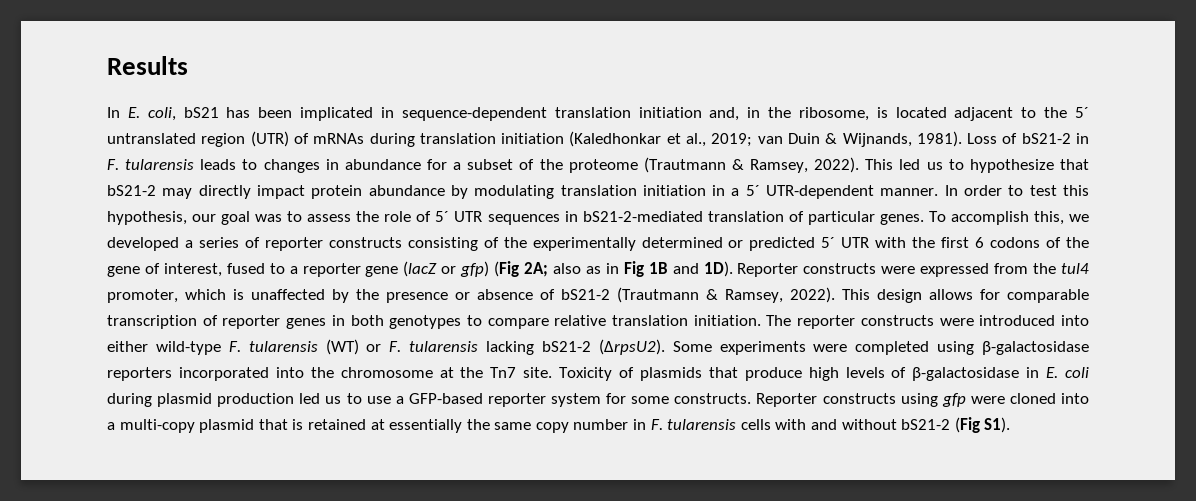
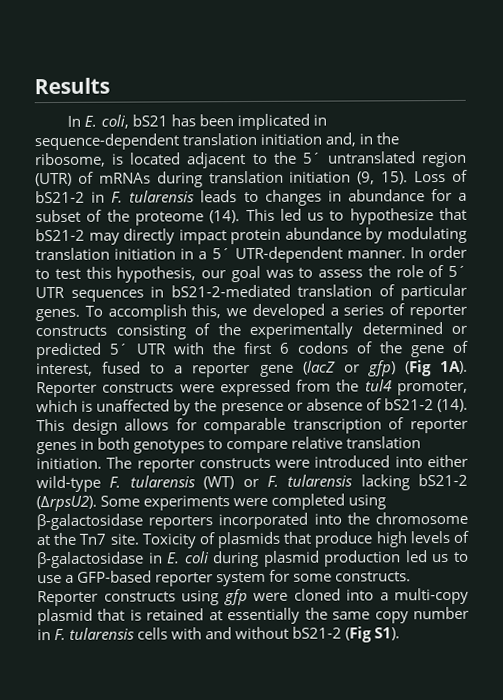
[569,131,962,147] (Kaledhonkar et al., 2019; van Duin & Wijnands, 1981). -> [357,171,409,185] (9, 15).
[643,157,860,173] (Trautmann & Ramsey, 2022). -> [209,210,241,224] (14).
[524,261,733,277] 2A; also as in Fig 1B and 1D). -> [440,360,469,375] 1A).
[617,287,835,303] (Trautmann & Ramsey, 2022). -> [437,398,469,413] (14).

